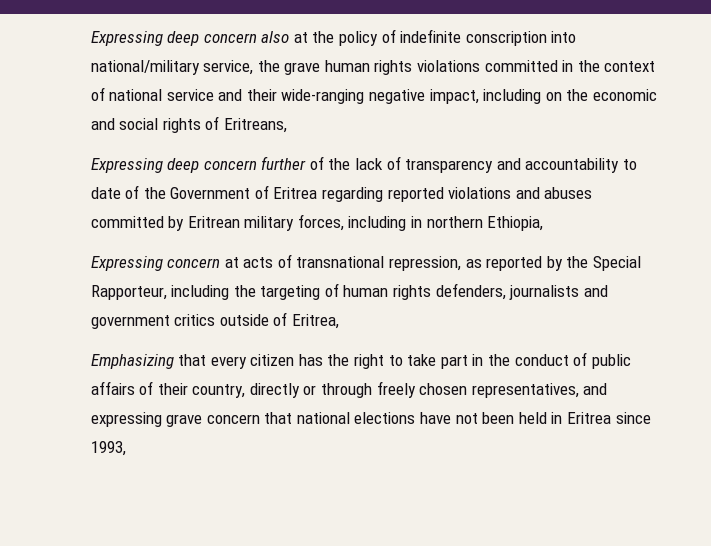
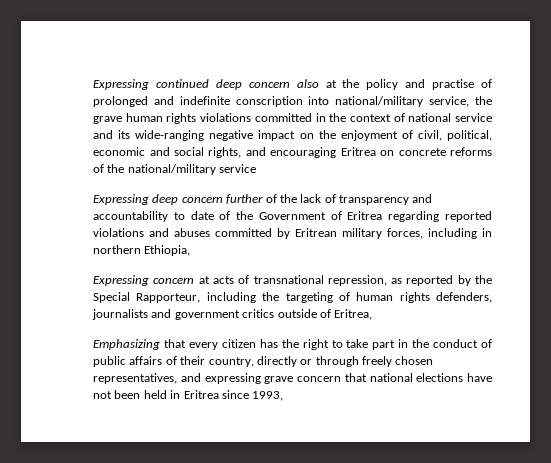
[90,31,163,46] Expressing -> [93,79,209,90] Expressing continued
[381,29,396,43] of -> [405,79,493,90] [93,96,174,107] and practise of prolonged and
[246,89,277,101] their -> [118,130,131,139] its
[429,89,658,104] [90,116,287,133] impact, including on the economic and social rights of Eritreans, -> [258,130,492,141] [93,147,492,158] [93,164,257,175] impact on the enjoyment of civil, political, economic and social rights, and encouraging Eritrea on concrete reforms of the national/military service

